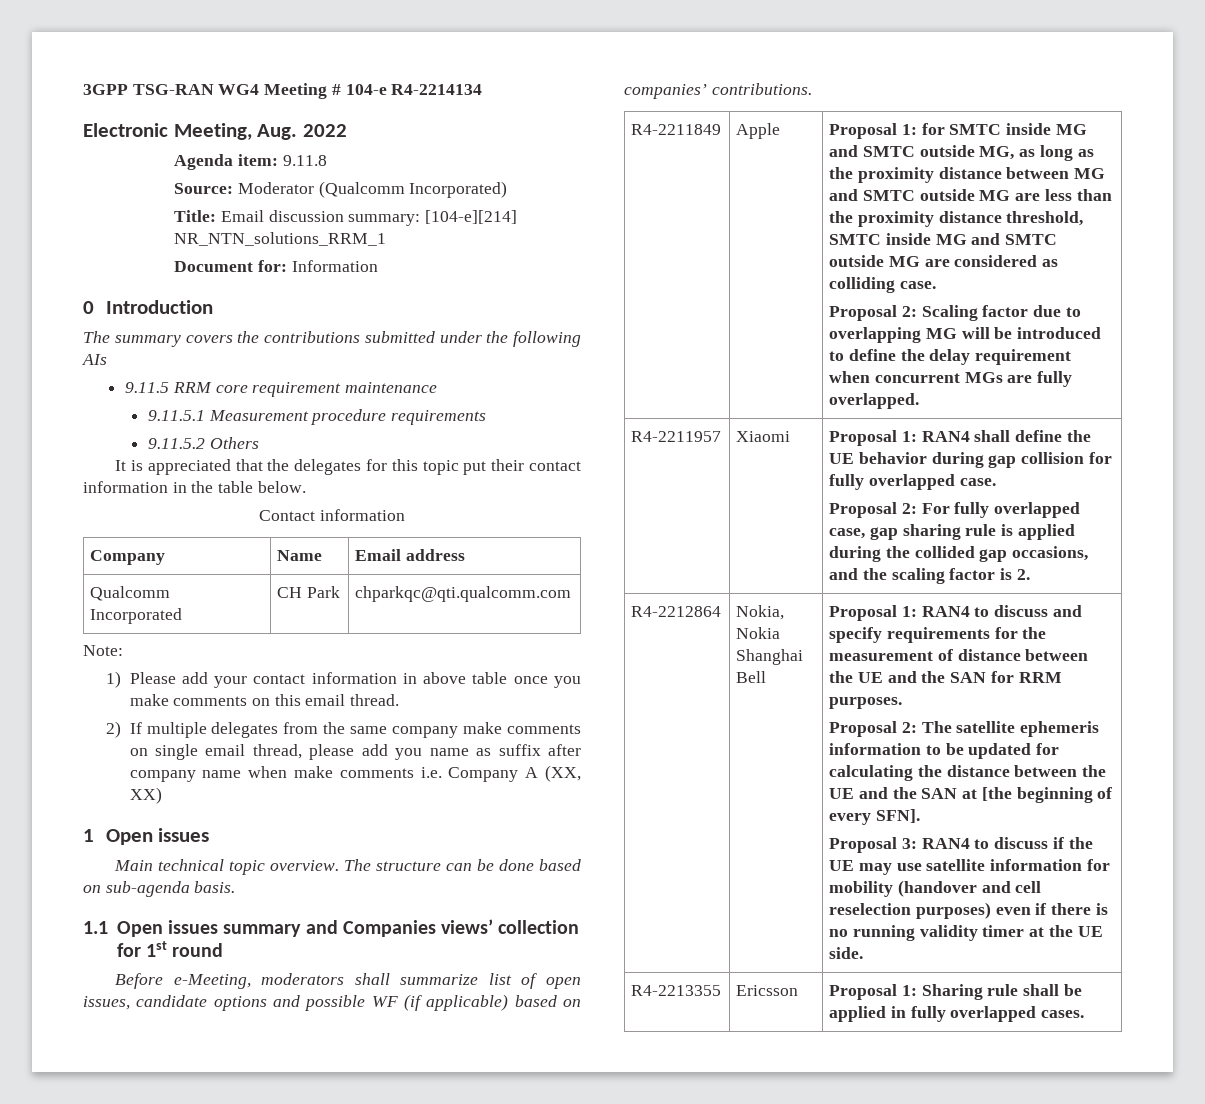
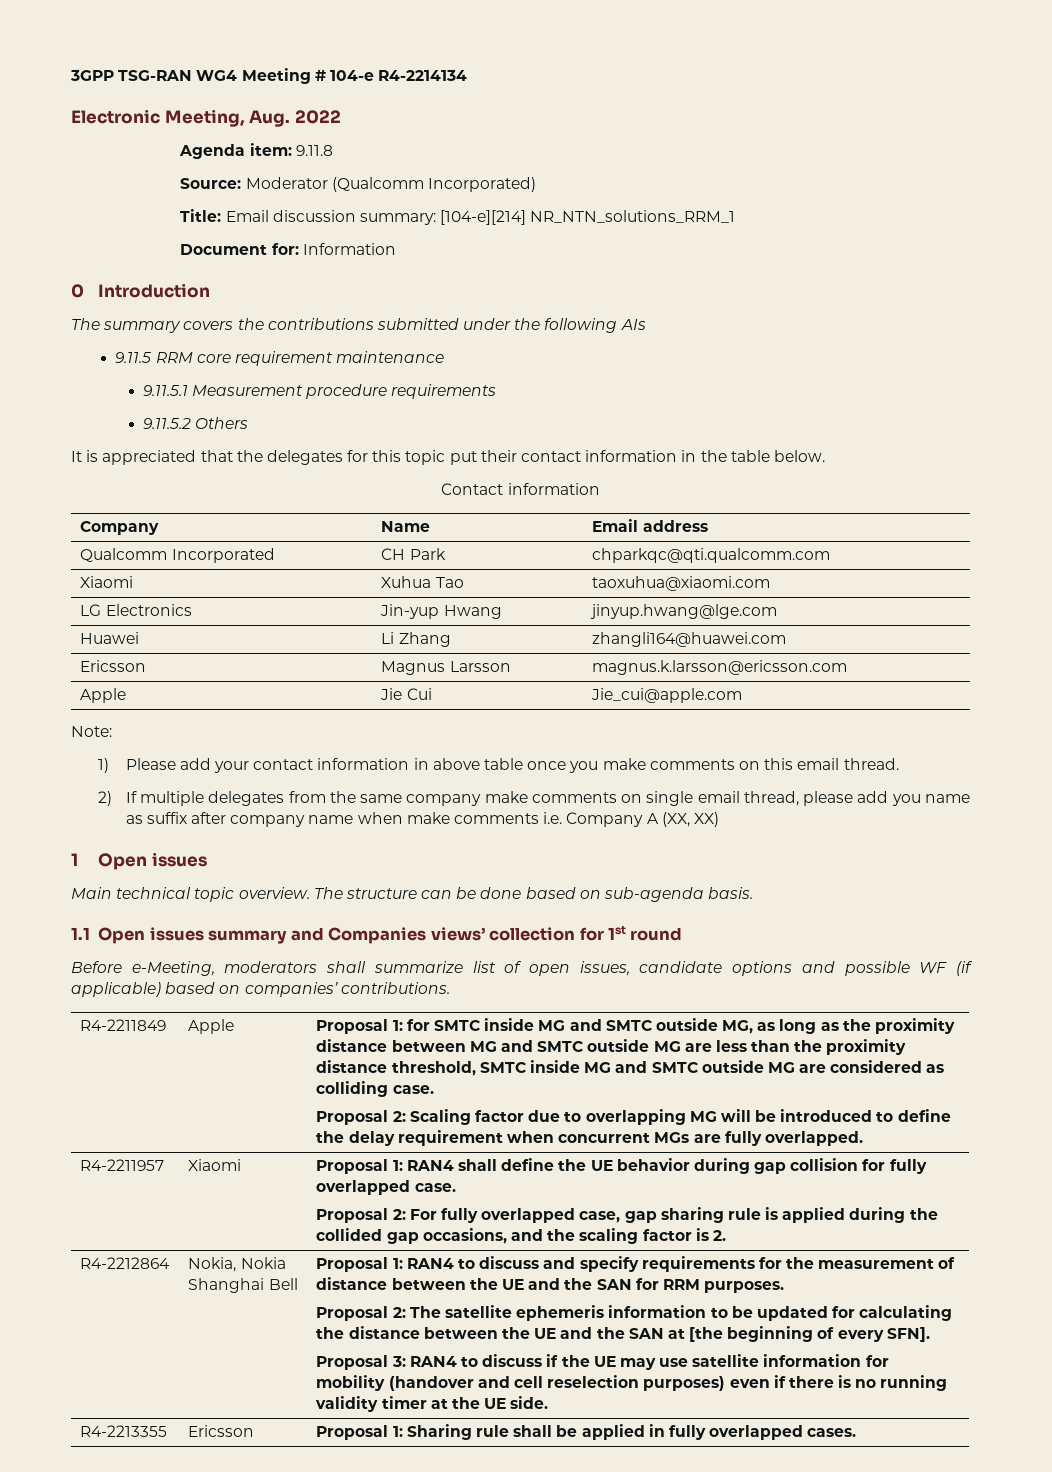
(572, 594) none -> [80,576,134,588] [381,576,464,588] [592,576,771,591] [80,604,192,616] [380,604,502,619] [590,604,778,619] [80,632,140,644] [381,632,451,647] [592,632,787,647] [80,660,147,672] [381,661,511,675] [592,660,848,675] [80,688,127,703] [380,688,432,700] [591,688,743,703] // Xiaomi | Xuhua Tao | taoxuhua@xiaomi.com // LG Electronics | Jin-yup Hwang | jinyup.hwang@lge.com // Huawei | Li Zhang | zhangli164@huawei.com // Ericsson | Magnus Larsson | magnus.k.larsson@ericsson.com // Apple | Jie Cui | Jie_cui@apple.com

